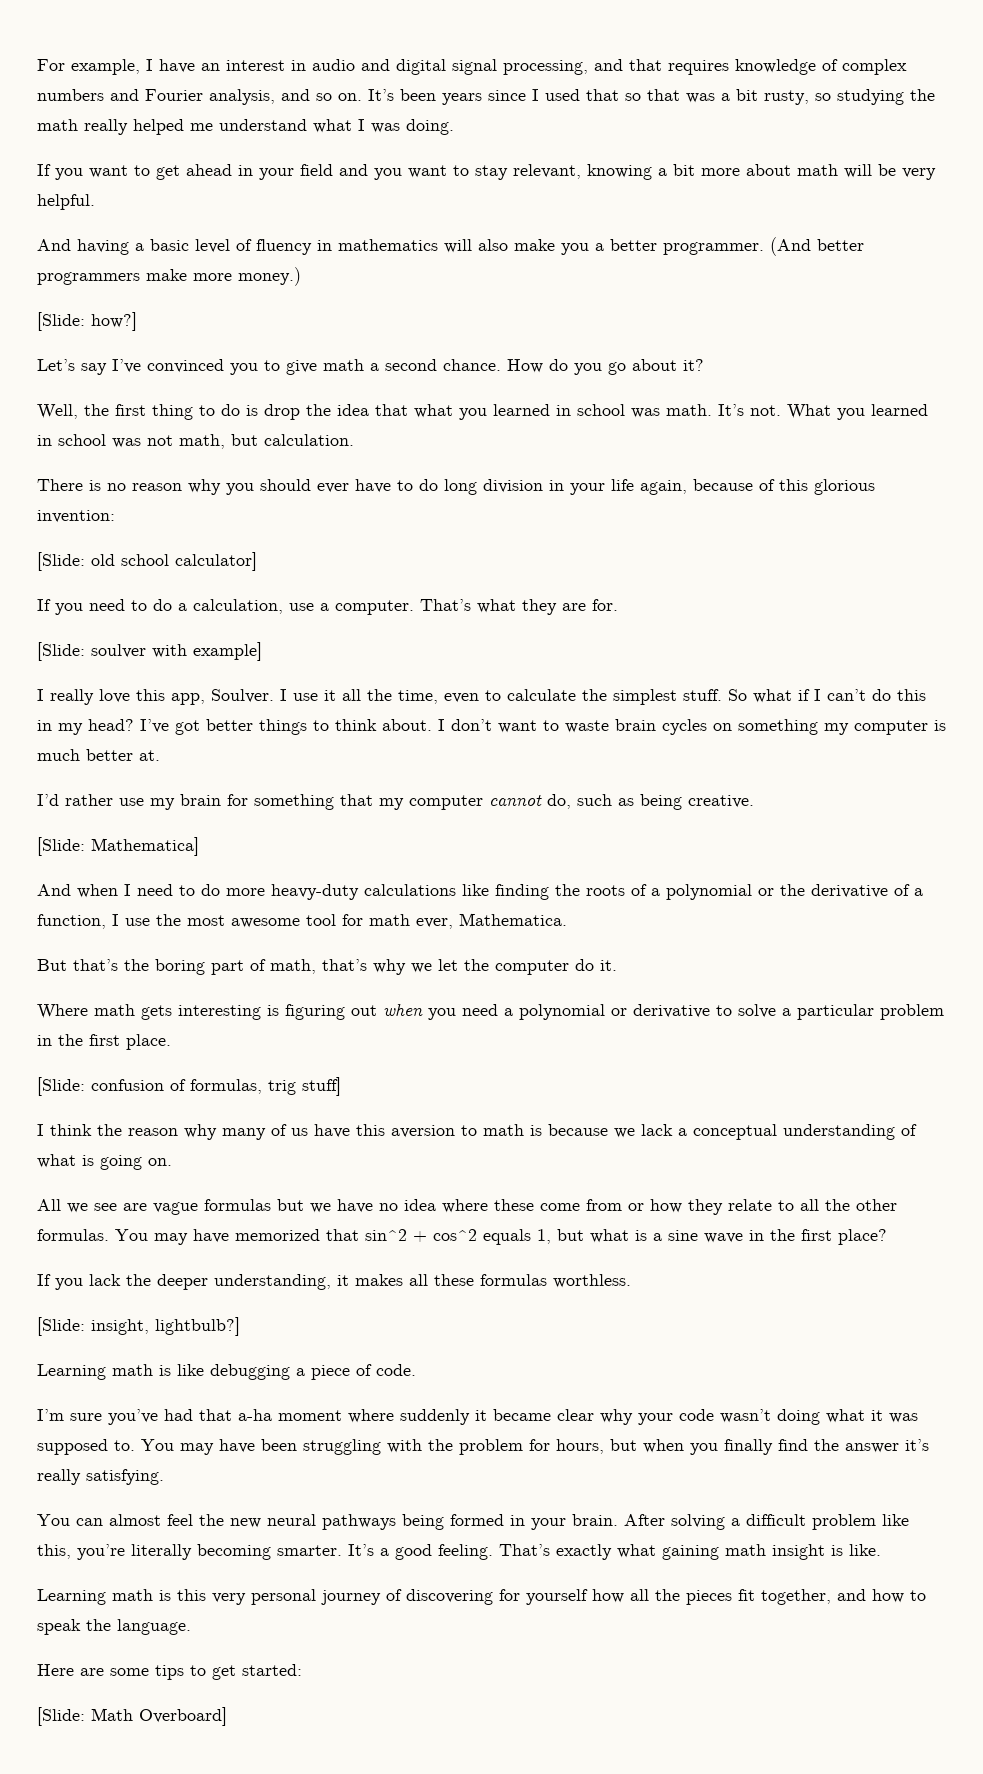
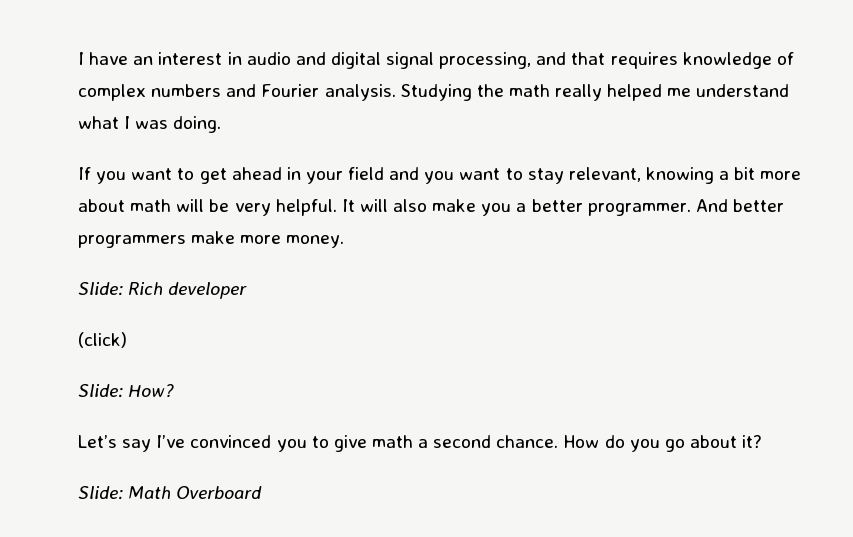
[37,59,140,75] For example, -> (78, 58) none
[209,89,904,105] analysis, and so on. It’s been years since I used that so that was a bit rusty, so studying -> [324,84,472,101] analysis. Studying
[37,239,438,255] // And having a basic level of fluency in mathematics -> [341,199,355,212] It
[770,237,811,256] (And -> [695,199,728,212] And
[238,267,301,286] [37,312,137,331] money.) // [Slide: how?] -> [286,235,345,248] [78,282,248,299] [78,332,127,348] [78,384,175,398] money. // Slide: Rich developer // (click) // Slide: How?
[37,404,928,420] [37,434,354,449] [37,479,875,495] [37,510,115,523] [37,552,257,571] [37,599,618,615] [37,642,262,661] [37,689,926,705] [37,719,946,735] [37,749,160,761] [37,794,754,810] [37,837,199,856] [37,884,923,900] [37,913,567,929] [37,959,617,975] [37,1003,944,1020] [37,1034,171,1050] [37,1077,341,1096] [37,1124,917,1140] [37,1154,172,1170] [37,1199,897,1215] [37,1229,887,1245] [37,1274,631,1290] [37,1317,240,1336] [37,1364,416,1380] [37,1409,918,1425] [37,1439,929,1455] [37,1469,164,1485] [37,1514,909,1530] [37,1544,881,1560] [37,1589,926,1605] [37,1619,191,1635] [37,1664,302,1680] [37,1707,227,1726] Well, the first thing to do is drop the idea that what you learned in school was math. It’s not. What you learned in school was not math, but calculation. // There is no reason why you should ever have to do long division in your life again, because of this glorious invention: // [Slide: old school calculator] // If you need to do a calculation, use a computer. That’s what they are for. // [Slide: soulver with example] // I really love this app, Soulver. I use it all the time, even to calculate the simplest stuff. So what if I can’t do this in my head? I’ve got better things to think about. I don’t want to waste brain cycles on something my computer is much better at. // I’d rather use my brain for something that my computer cannot do, such as being creative. // [Slide: Mathematica] // And when I need to do more heavy-duty calculations like finding the roots of a polynomial or the derivative of a function, I use the most awesome tool for math ever, Mathematica. // But that’s the boring part of math, that’s why we let the computer do it. // Where math gets interesting is figuring out when you need a polynomial or derivative to solve a particular problem in the first place. // [Slide: confusion of formulas, trig stuff] // I think the reason why many of us have this aversion to math is because we lack a conceptual understanding of what is going on. // All we see are vague formulas but we have no idea where these come from or how they relate to all the other formulas. You may have memorized that sin^2 + cos^2 equals 1, but what is a sine wave in the first place? // If you lack the deeper understanding, it makes all these formulas worthless. // [Slide: insight, lightbulb?] // Learning math is like debugging a piece of code. // I’m sure you’ve had that a-ha moment where suddenly it became clear why your code wasn’t doing what it was supposed to. You may have been struggling with the problem for hours, but when you finally find the answer it’s really satisfying. // You can almost feel the new neural pathways being formed in your brain. After solving a difficult problem like this, you’re literally becoming smarter. It’s a good feeling. That’s exactly what gaining math insight is like. // Learning math is this very personal journey of discovering for yourself how all the pieces fit together, and how to speak the language. // Here are some tips to get started: // [Slide: Math Overboard] -> [78,486,263,500] Slide: Math Overboard

